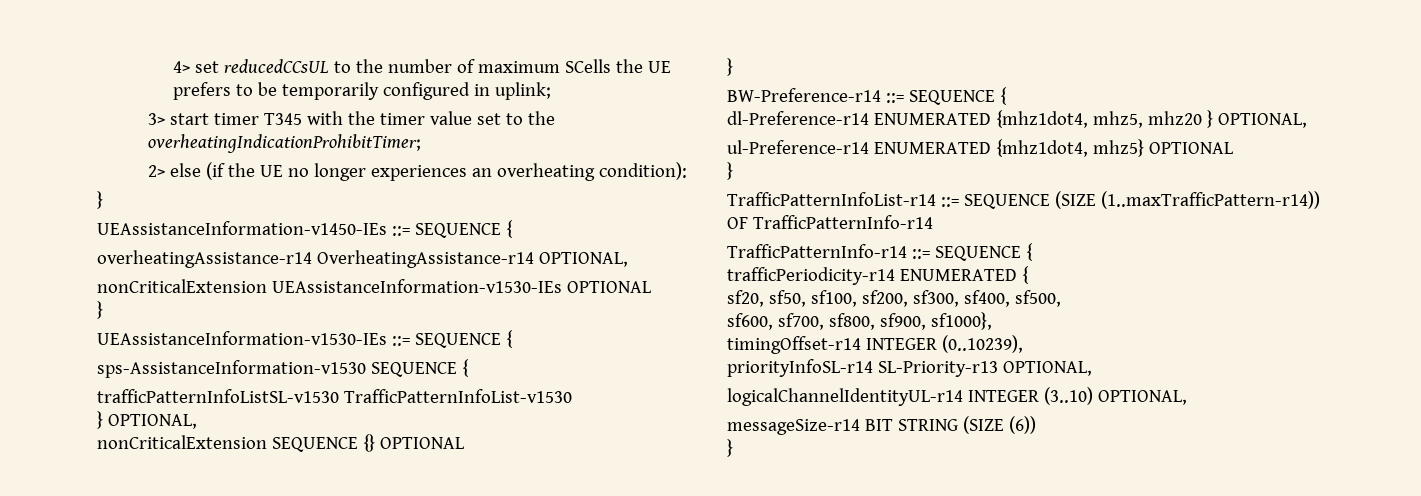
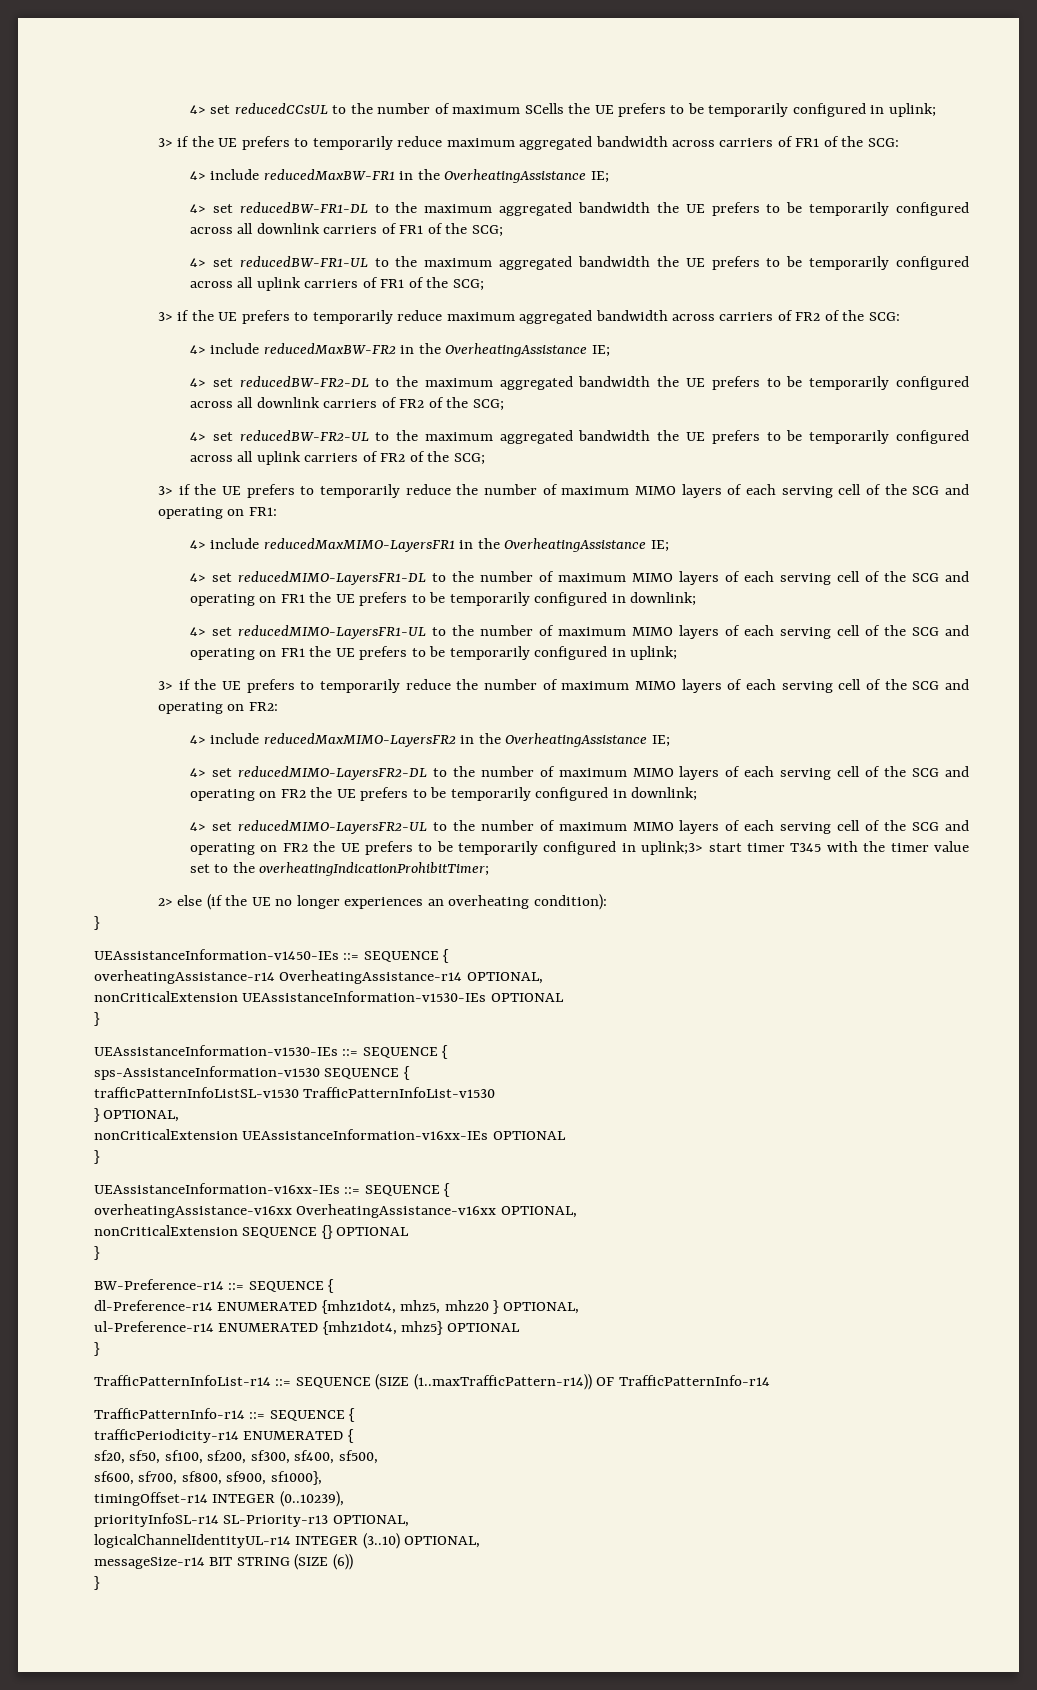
(165, 119) none -> [177,136,899,150] [189,169,609,183] [189,202,969,216] [189,223,503,237] [189,256,969,270] [189,277,484,291] [157,310,900,324] [189,343,610,357] [189,376,969,390] [189,397,504,411] [189,430,969,444] [189,451,485,465] [157,484,969,498] [157,507,277,519] [189,538,669,552] [189,571,970,585] [189,592,696,606] [189,625,970,639] [189,646,677,660] [157,679,969,693] [157,702,278,714] [189,733,670,747] [189,766,969,780] [189,787,697,801] [189,820,969,834] [189,841,704,855] if the UE prefers to temporarily reduce maximum aggregated bandwidth across carriers of FR1 of the SCG: // 4> include reducedMaxBW-FR1 in the OverheatingAssistance IE; // 4> set reducedBW-FR1-DL to the maximum aggregated bandwidth the UE prefers to be temporarily configured across all downlink carriers of FR1 of the SCG; // 4> set reducedBW-FR1-UL to the maximum aggregated bandwidth the UE prefers to be temporarily configured across all uplink carriers of FR1 of the SCG; // 3> if the UE prefers to temporarily reduce maximum aggregated bandwidth across carriers of FR2 of the SCG: // 4> include reducedMaxBW-FR2 in the OverheatingAssistance IE; // 4> set reducedBW-FR2-DL to the maximum aggregated bandwidth the UE prefers to be temporarily configured across all downlink carriers of FR2 of the SCG; // 4> set reducedBW-FR2-UL to the maximum aggregated bandwidth the UE prefers to be temporarily configured across all uplink carriers of FR2 of the SCG; // 3> if the UE prefers to temporarily reduce the number of maximum MIMO layers of each serving cell of the SCG and operating on FR1: // 4> include reducedMaxMIMO-LayersFR1 in the OverheatingAssistance IE; // 4> set reducedMIMO-LayersFR1-DL to the number of maximum MIMO layers of each serving cell of the SCG and operating on FR1 the UE prefers to be temporarily configured in downlink; // 4> set reducedMIMO-LayersFR1-UL to the number of maximum MIMO layers of each serving cell of the SCG and operating on FR1 the UE prefers to be temporarily configured in uplink; // 3> if the UE prefers to temporarily reduce the number of maximum MIMO layers of each serving cell of the SCG and operating on FR2: // 4> include reducedMaxMIMO-LayersFR2 in the OverheatingAssistance IE; // 4> set reducedMIMO-LayersFR2-DL to the number of maximum MIMO layers of each serving cell of the SCG and operating on FR2 the UE prefers to be temporarily configured in downlink; // 4> set reducedMIMO-LayersFR2-UL to the number of maximum MIMO layers of each serving cell of the SCG and operating on FR2 the UE prefers to be temporarily configured in uplink;3>
(197, 421) none -> [94,1129,566,1140] [94,1150,100,1164] [94,1183,451,1197] [94,1204,577,1218] // nonCriticalExtension UEAssistanceInformation-v16xx-IEs OPTIONAL // } // UEAssistanceInformation-v16xx-IEs ::= SEQUENCE { // overheatingAssistance-v16xx OverheatingAssistance-v16xx OPTIONAL,

